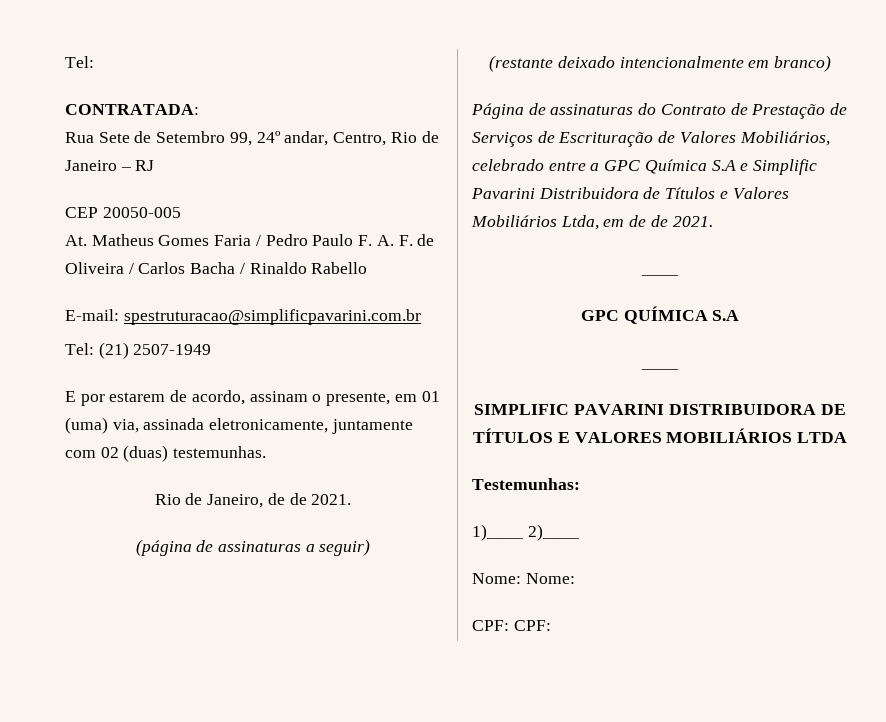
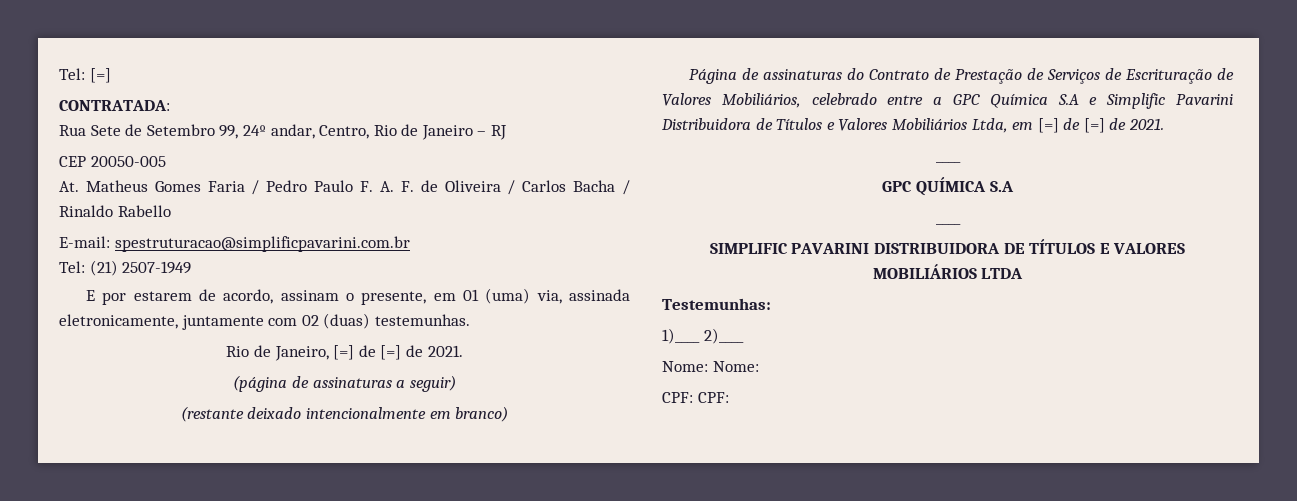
[65,56,94,68] Tel: -> [59,68,111,83] Tel: [=]
[267,493,285,505] de -> [333,345,402,360] [=] de [=]
[629,215,647,227] de -> [1037,118,1105,133] [=] de [=]

